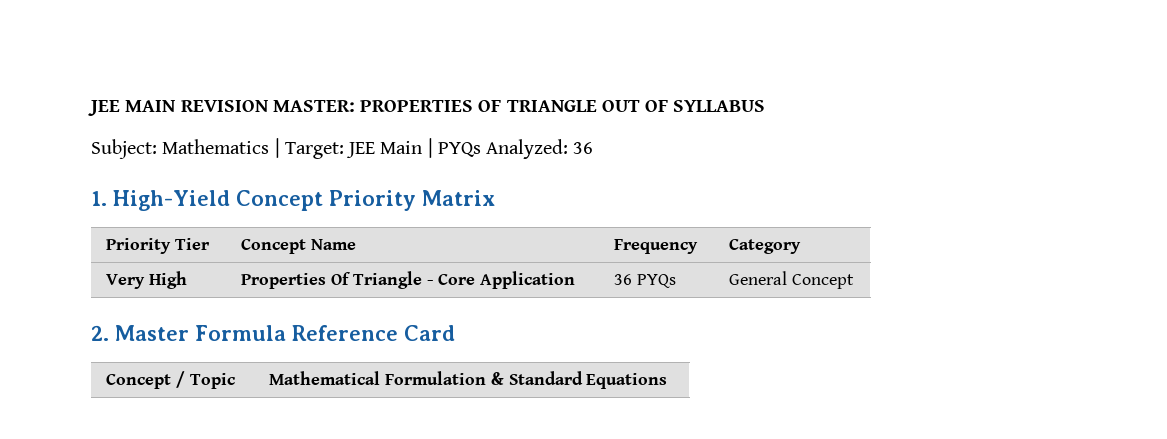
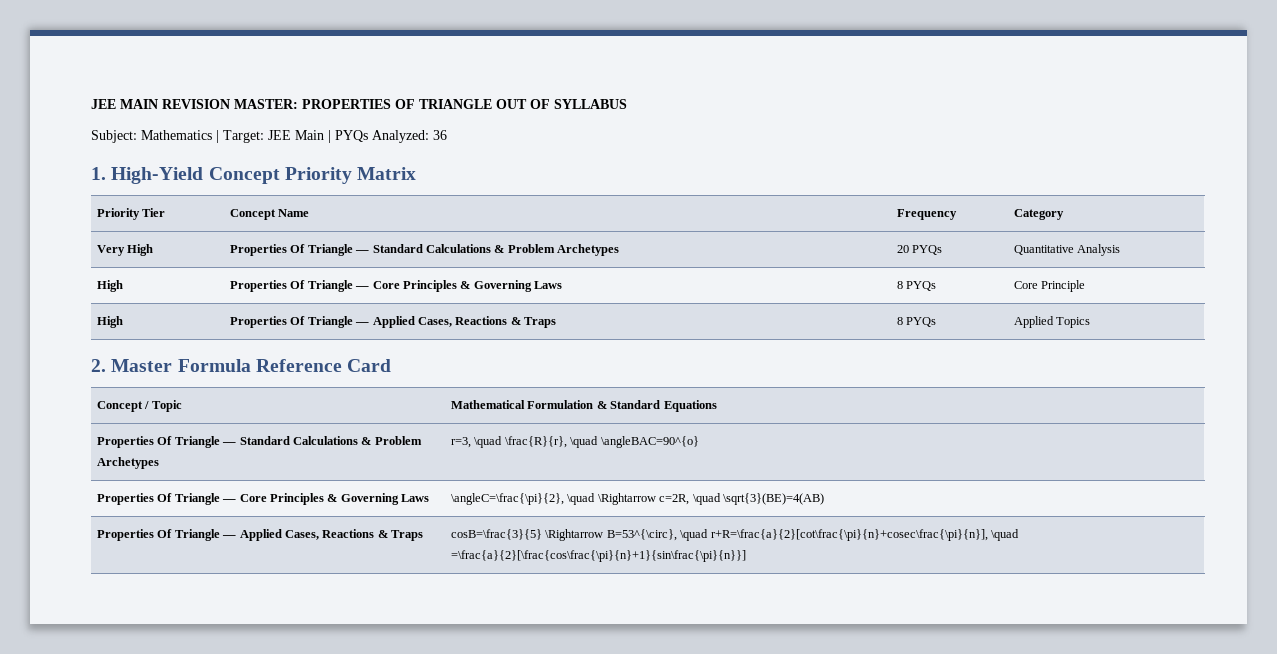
[426,271,576,289] [614,274,677,288] [729,271,855,289] - Core Application | 36 PYQs | General Concept -> [355,244,620,256] [897,245,943,255] [1014,244,1121,256] [97,280,124,292] [230,280,563,292] [897,281,937,291] [1014,280,1086,292] [97,316,124,328] [230,316,557,328] [897,317,937,327] [1014,316,1091,328] — Standard Calculations & Problem Archetypes | 20 PYQs | Quantitative Analysis // High | Properties Of Triangle — Core Principles & Governing Laws | 8 PYQs | Core Principle // High | Properties Of Triangle — Applied Cases, Reactions & Traps | 8 PYQs | Applied Topics
(668, 381) none -> [97,436,422,448] [97,457,160,469] [451,436,699,448] [97,493,430,505] [451,493,824,505] [97,529,424,541] [451,529,1019,541] [451,550,747,562] // Properties Of Triangle — Standard Calculations & Problem Archetypes | r=3, \quad \frac{R}{r}, \quad \angleBAC=90^{o} // Properties Of Triangle — Core Principles & Governing Laws | \angleC=\frac{\pi}{2}, \quad \Rightarrow c=2R, \quad \sqrt{3}(BE)=4(AB) // Properties Of Triangle — Applied Cases, Reactions & Traps | cosB=\frac{3}{5} \Rightarrow B=53^{\circ}, \quad r+R=\frac{a}{2}[cot\frac{\pi}{n}+cosec\frac{\pi}{n}], \quad =\frac{a}{2}[\frac{cos\frac{\pi}{n}+1}{sin\frac{\pi}{n}}]

